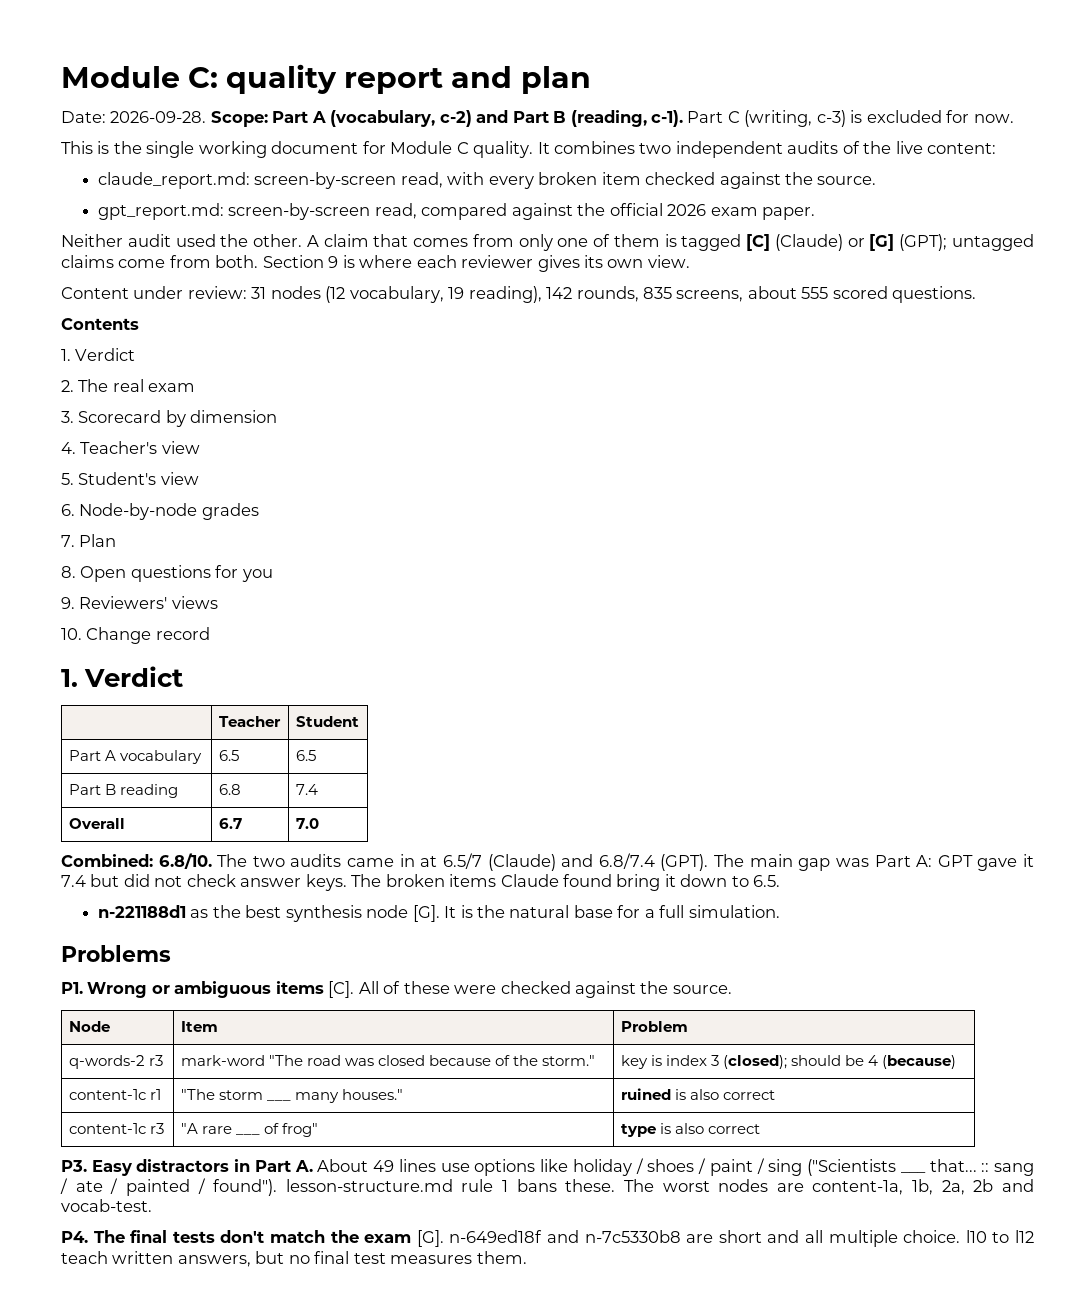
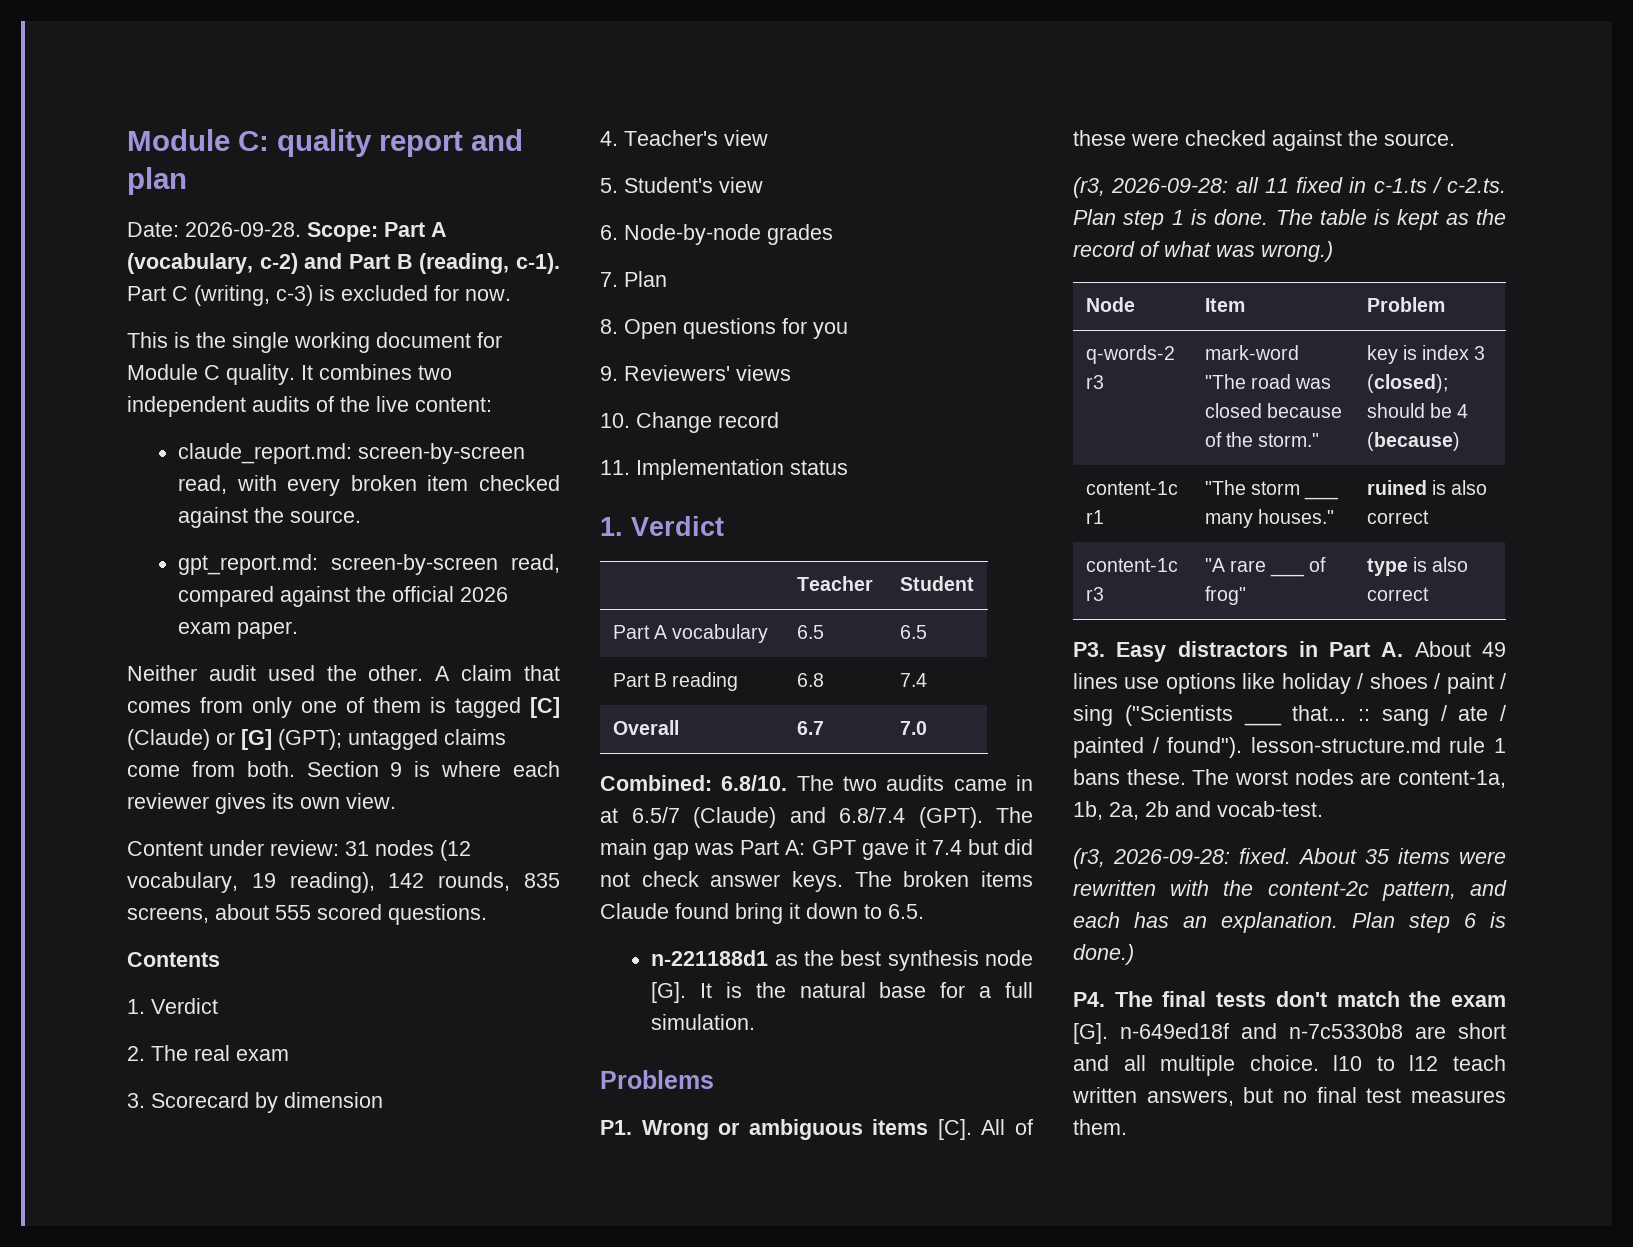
(210, 633) none -> [600,459,848,480] // 11. Implementation status
(732, 989) none -> [1073,177,1506,198] [1073,209,1506,230] [1073,241,1333,262] // (r3, 2026-09-28: all 11 fixed in c-1.ts / c-2.ts. Plan step 1 is done. The table is kept as the record of what was wrong.)
(152, 1205) none -> [1073,848,1506,869] [1073,880,1507,901] [1073,912,1506,933] [1073,944,1134,965] // (r3, 2026-09-28: fixed. About 35 items were rewritten with the content-2c pattern, and each has an explanation. Plan step 6 is done.)

